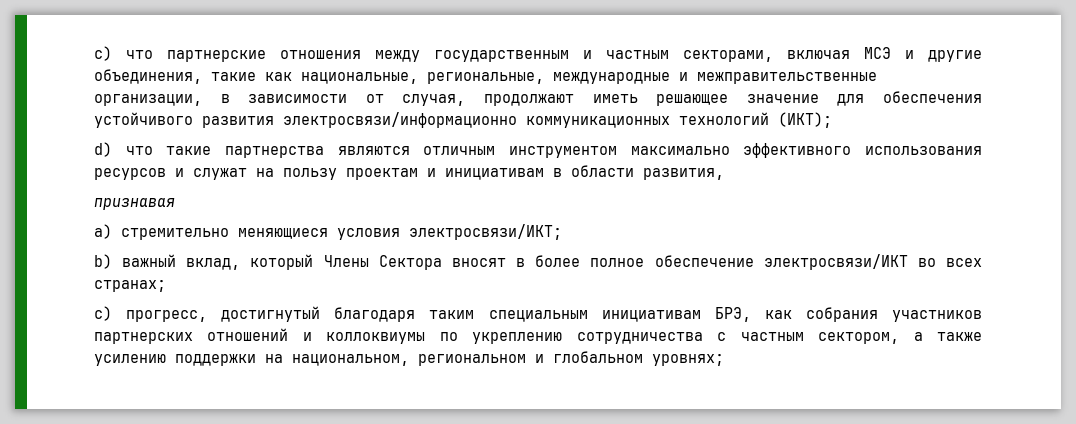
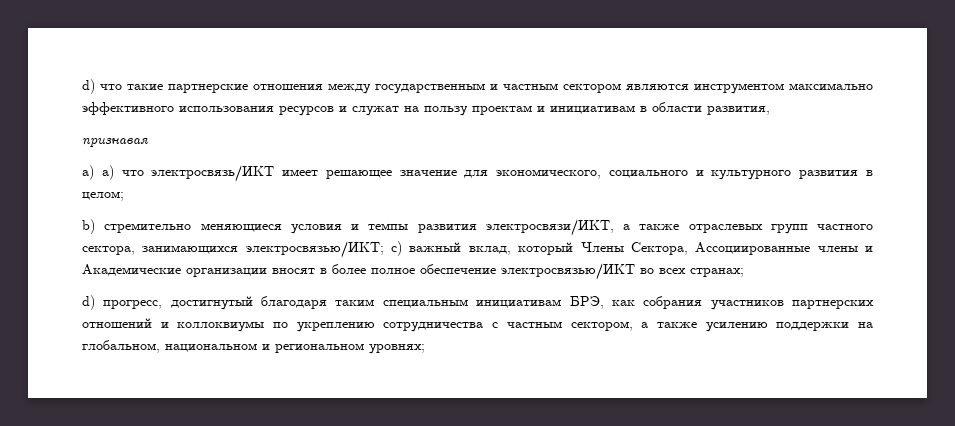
[94,46,153,61] с) что -> [82,79,163,94] d) что такие
[683,47,982,62] [94,69,877,84] [94,91,983,106] [94,112,832,128] [94,142,496,158] секторами, включая МСЭ и другие объединения, такие как национальные, региональные, международные и межправительственные организации, в зависимости от случая, продолжают иметь решающее значение для обеспечения устойчивого развития электросвязи/информационно коммуникационных технологий (ИКТ); // d) что такие партнерства являются отличным -> [563,83,689,93] сектором являются
[121,224,562,240] [94,254,442,270] стремительно меняющиеся условия электросвязи/ИКТ; // b) важный вклад, который Члены Сектора -> [101,165,873,182] [82,191,124,201] [82,219,873,236] [82,241,874,258] [82,264,267,277] a) что электросвязь/ИКТ имеет решающее значение для экономического, социального и культурного развития в целом; // b) стремительно меняющиеся условия и темпы развития электросвязи/ИКТ, а также отраслевых групп частного сектора, занимающихся электросвязью/ИКТ; c) важный вклад, который Члены Сектора, Ассоциированные члены и Академические организации
[763,254,908,270] электросвязи/ИКТ -> [501,263,635,280] электросвязью/ИКТ
[94,306,112,321] c) -> [82,295,95,310] d)
[292,351,643,366] национальном, региональном и глобальном -> [82,340,364,353] глобальном, национальном и региональном

